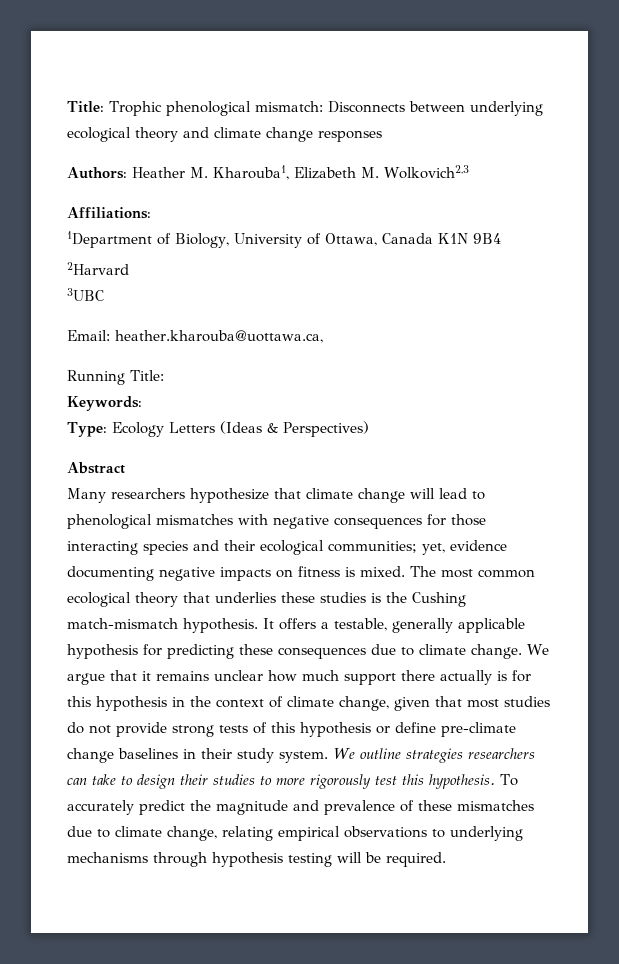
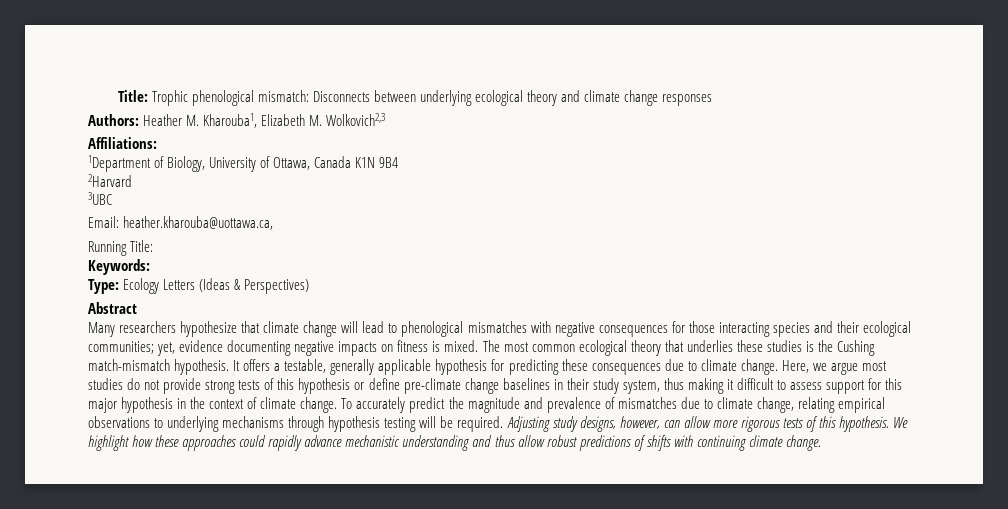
[527,644,549,655] [67,670,531,685] [67,696,462,711] We argue that it remains unclear how much support there actually is for this hypothesis in the context of climate change, given that -> [781,360,858,375] Here, we argue
[279,748,535,763] [67,774,495,789] system. We outline strategies researchers can take to design their studies to more rigorously test this hypothesis. -> [622,378,903,394] [88,397,338,413] system, thus making it difficult to assess support for this major hypothesis in the context of climate change.
[418,800,452,811] these -> (615, 403) none
(446, 859) none -> [506,416,909,432] [88,435,821,451] Adjusting study designs, however, can allow more rigorous tests of this hypothesis. We highlight how these approaches could rapidly advance mechanistic understanding and thus allow robust predictions of shifts with continuing climate change.

